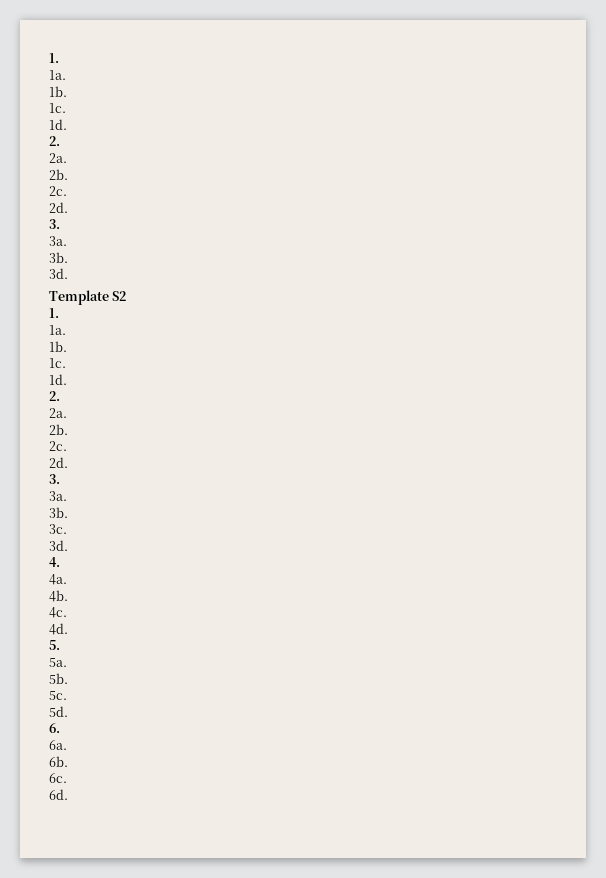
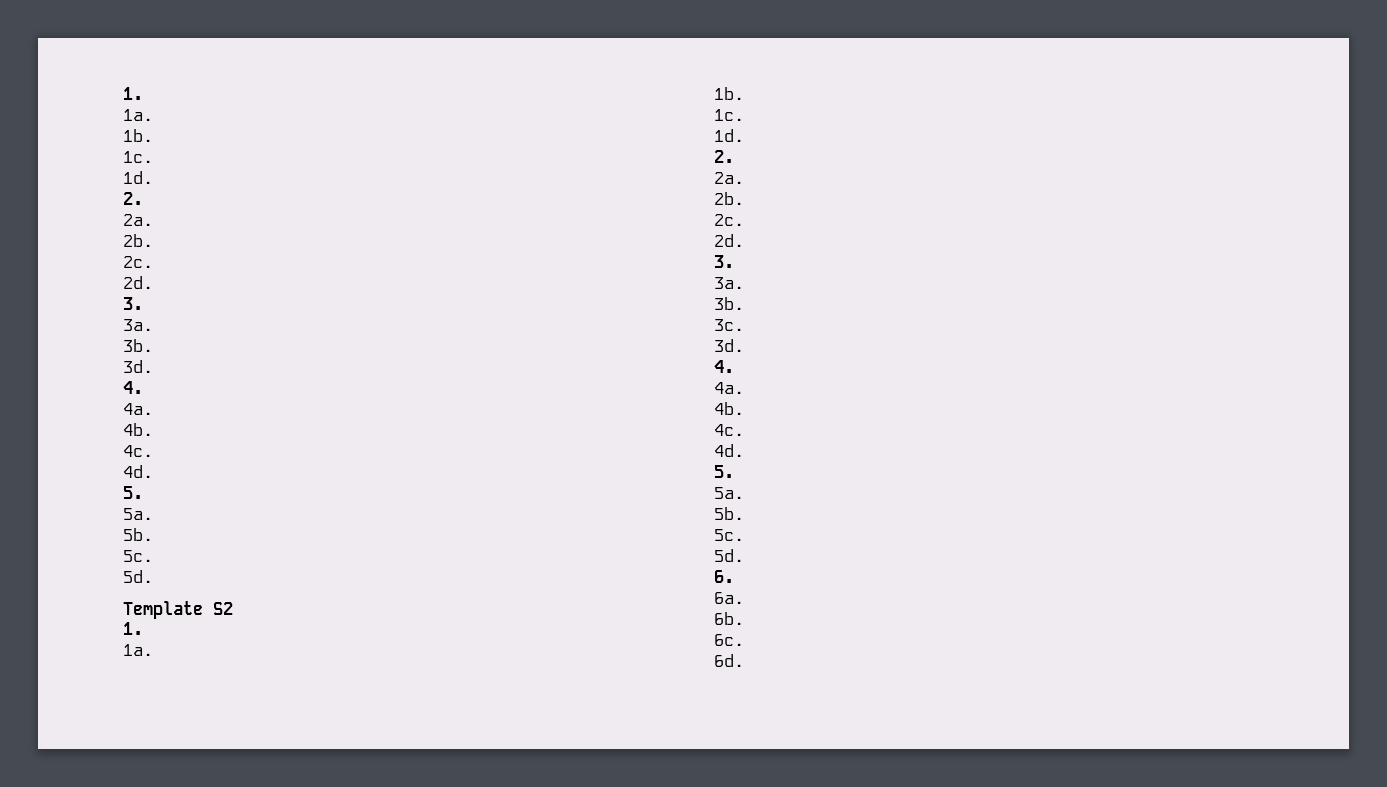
(68, 273) none -> [123,381,143,394] [123,403,153,415] [123,423,153,436] [123,445,153,457] [123,465,153,478] [123,486,143,499] [123,508,153,520] [123,528,153,541] [123,550,153,562] [123,570,153,583] // 4. // 4a. // 4b. // 4c. // 4d. // 5. // 5a. // 5b. // 5c. // 5d.

